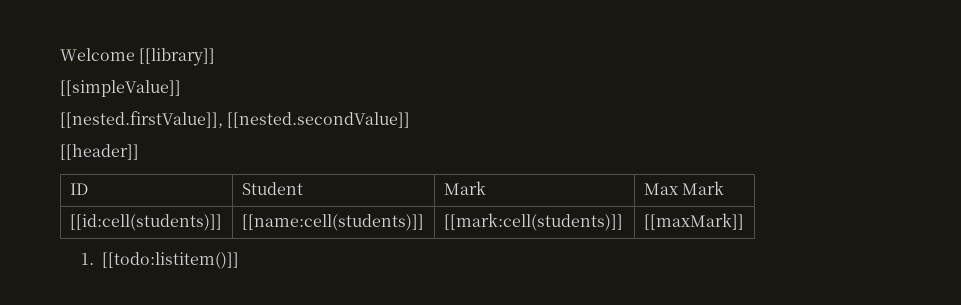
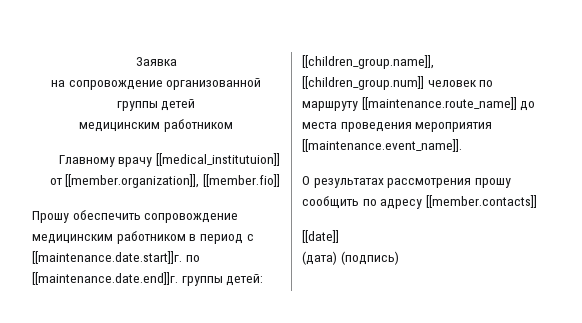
[60,48,216,66] [60,80,181,97] [60,111,411,128] [60,144,139,160] [69,183,88,195] [241,182,303,195] [443,181,486,195] [643,181,724,195] [69,214,222,231] [241,214,424,231] [443,213,623,231] [643,213,744,230] [81,252,240,269] Welcome [[library]] // [[simpleValue]] // [[nested.firstValue]], [[nested.secondValue]] // [[header]] // ID | Student | Mark | Max Mark // [[id:cell(students)]] | [[name:cell(students)]] | [[mark:cell(students)]] | [[maxMark]] // 1. [[todo:listitem()]] -> [135,57,177,66] [50,78,262,90] [116,99,196,111] [79,119,233,132] [58,153,280,167] [49,174,280,188] [32,210,239,223] [32,231,254,244] [32,251,200,264] [32,272,264,286] [302,55,434,69] [302,76,494,90] [302,97,536,111] [302,122,493,132] [302,139,462,152] [302,176,511,188] [302,195,537,209] [302,230,339,243] [302,251,399,265] Заявка // на сопровождение организованной группы детей // медицинским работником // Главному врачу [[medical_institutuion]] // от [[member.organization]], [[member.fio]] // Прошу обеспечить сопровождение медицинским работником в период с [[maintenance.date.start]]г. по [[maintenance.date.end]]г. группы детей: [[children_group.name]], [[children_group.num]] человек по маршруту [[maintenance.route_name]] до места проведения мероприятия [[maintenance.event_name]]. // О результатах рассмотрения прошу сообщить по адресу [[member.contacts]] // [[date]] // (дата) (подпись)

